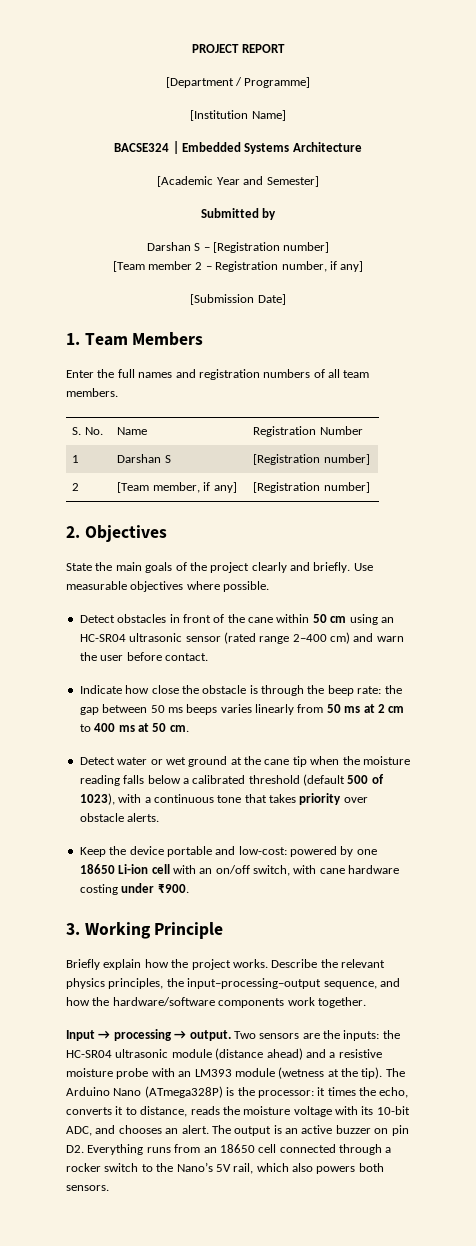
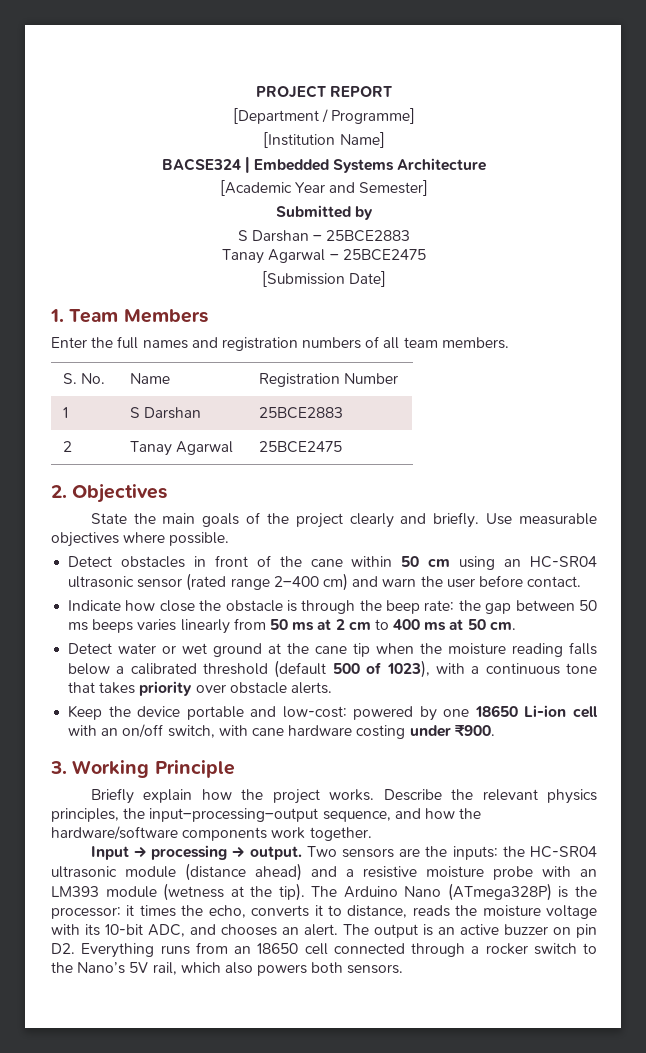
[146,242,330,253] [112,261,364,272] Darshan S – [Registration number] // [Team member 2 – Registration number, if any] -> [237,230,411,242] [222,249,426,264] S Darshan – 25BCE2883 // Tanay Agarwal – 25BCE2475
[117,454,171,463] [253,454,370,465] [72,483,80,491] [117,482,237,493] [253,482,370,493] Darshan S | [Registration number] // 2 | [Team member, if any] | [Registration number] -> [129,407,201,419] [258,407,343,419] [62,441,72,452] [129,441,233,456] [258,441,342,453] S Darshan | 25BCE2883 // 2 | Tanay Agarwal | 25BCE2475

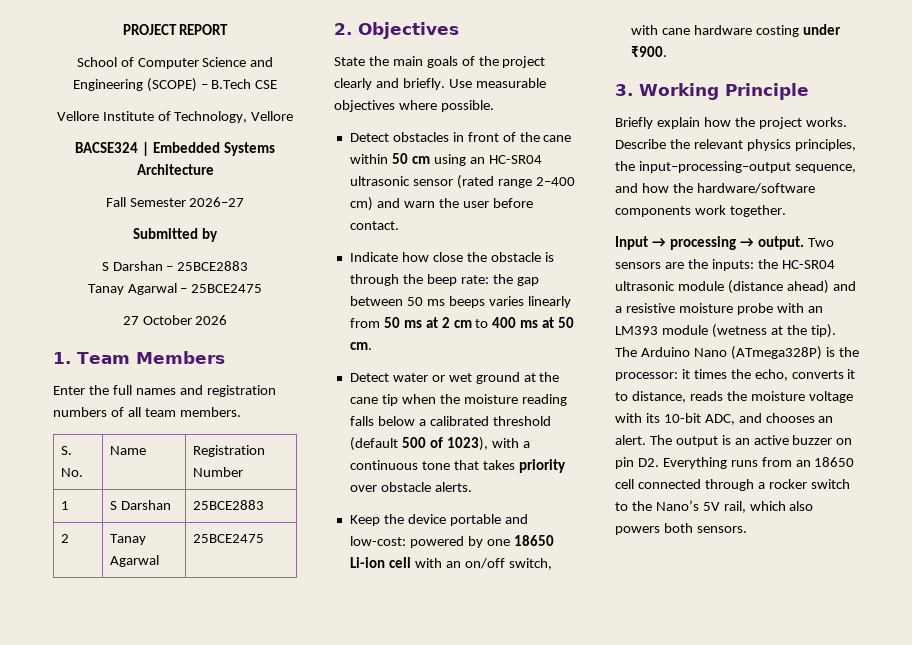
[232,108,416,124] [263,132,385,148] [Department / Programme] // [Institution Name] -> [76,57,274,69] [72,78,278,92] [56,111,294,123] School of Computer Science and Engineering (SCOPE) – B.Tech CSE // Vellore Institute of Technology, Vellore
[219,180,429,196] [Academic Year and Semester] -> [105,197,245,207] Fall Semester 2026–27
[261,271,387,287] [Submission Date] -> [122,315,228,325] 27 October 2026

